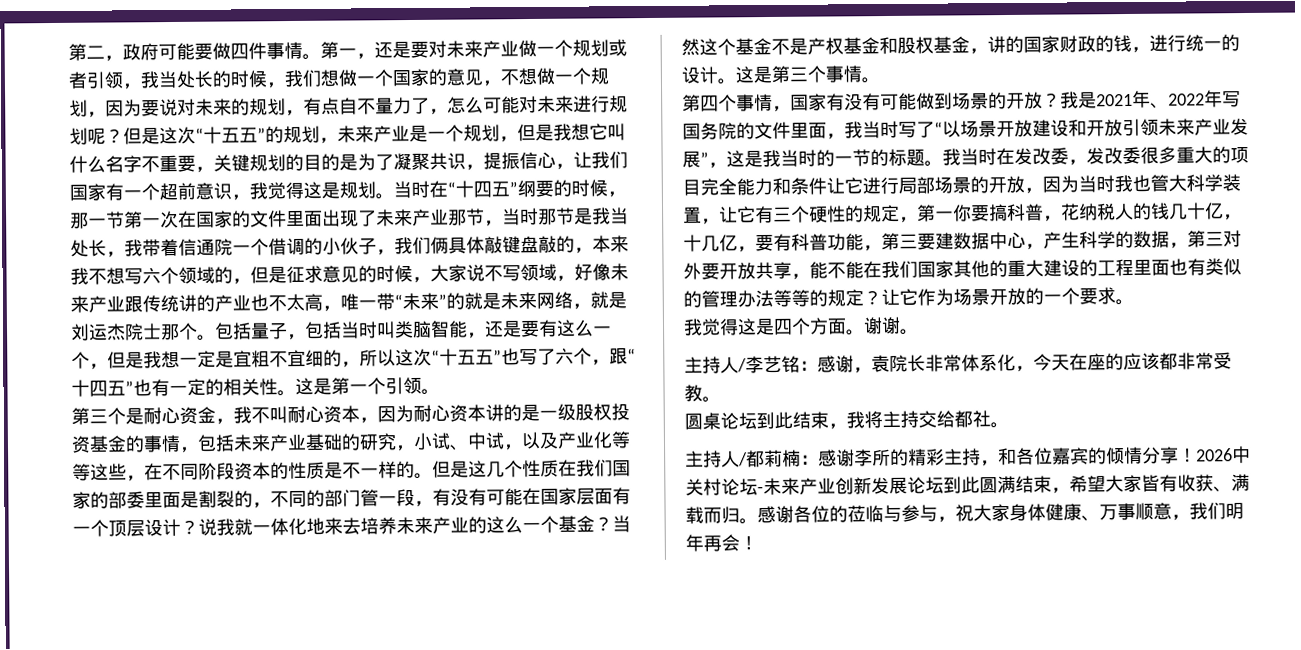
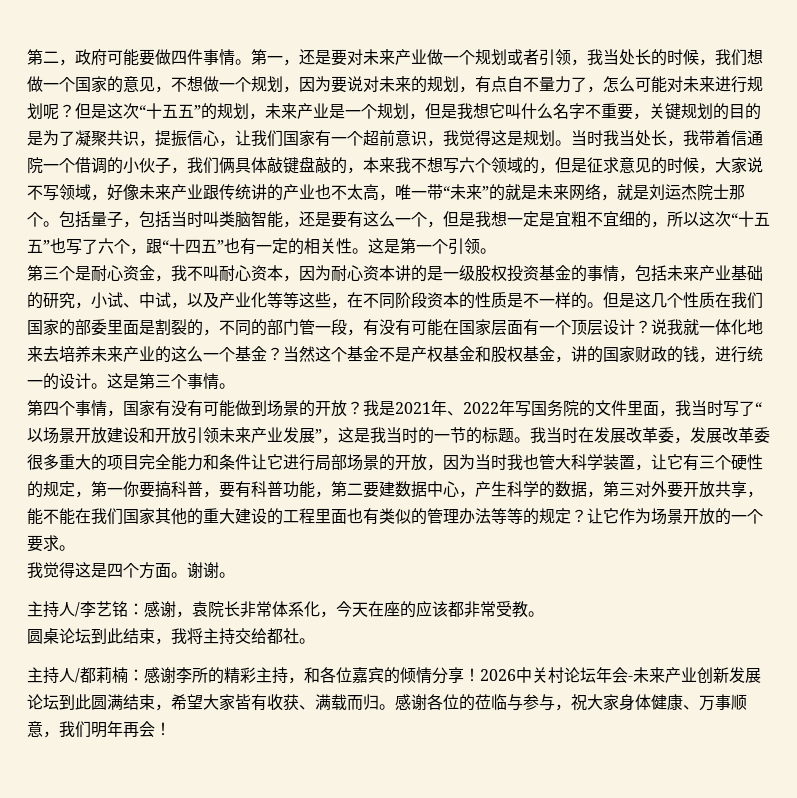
[429,179,626,198] [70,207,593,229] 在“十四五”纲要的时候，那一节第一次在国家的文件里面出现了未来产业那节，当时那节是 -> (603, 138) none
[1032,147,1123,166] 改委，发改 -> [610,427,754,444] 展改革委，发展改革
[1060,202,1242,221] [683,234,756,253] 花纳税人的钱几十亿，十几亿， -> (219, 494) none
[899,233,918,249] 三 -> [347,483,363,495] 二
(758, 487) none -> [596,667,628,683] 年会

